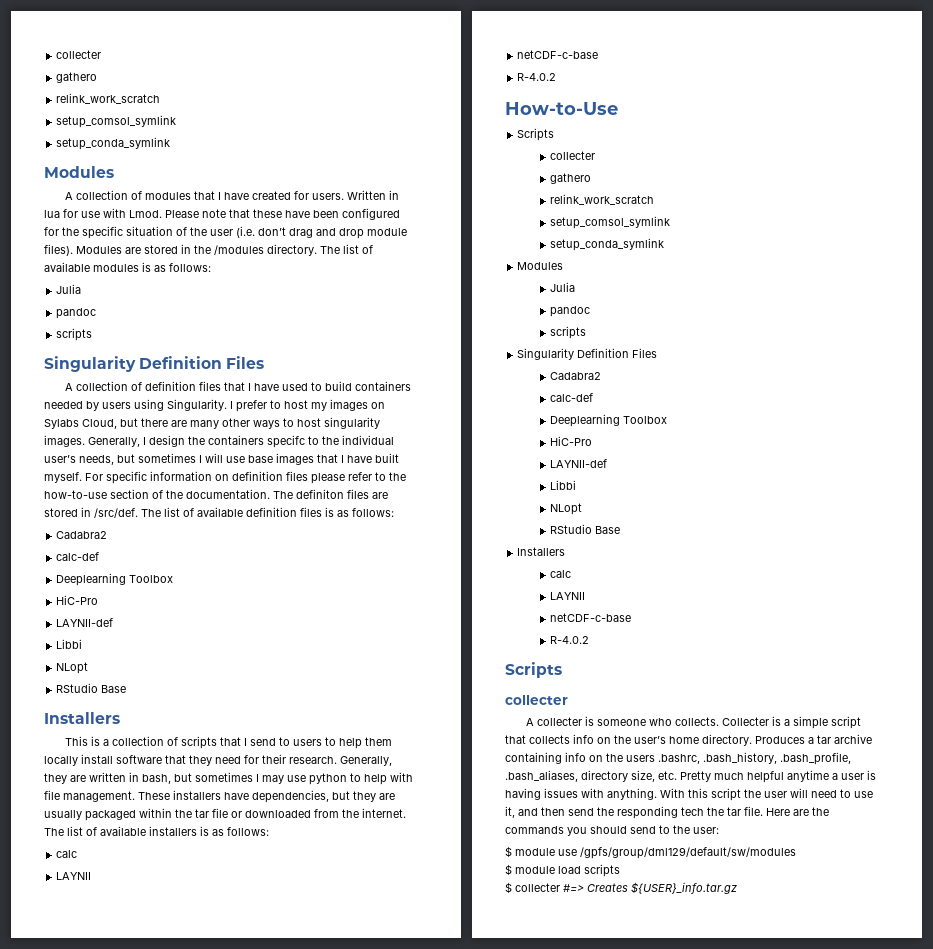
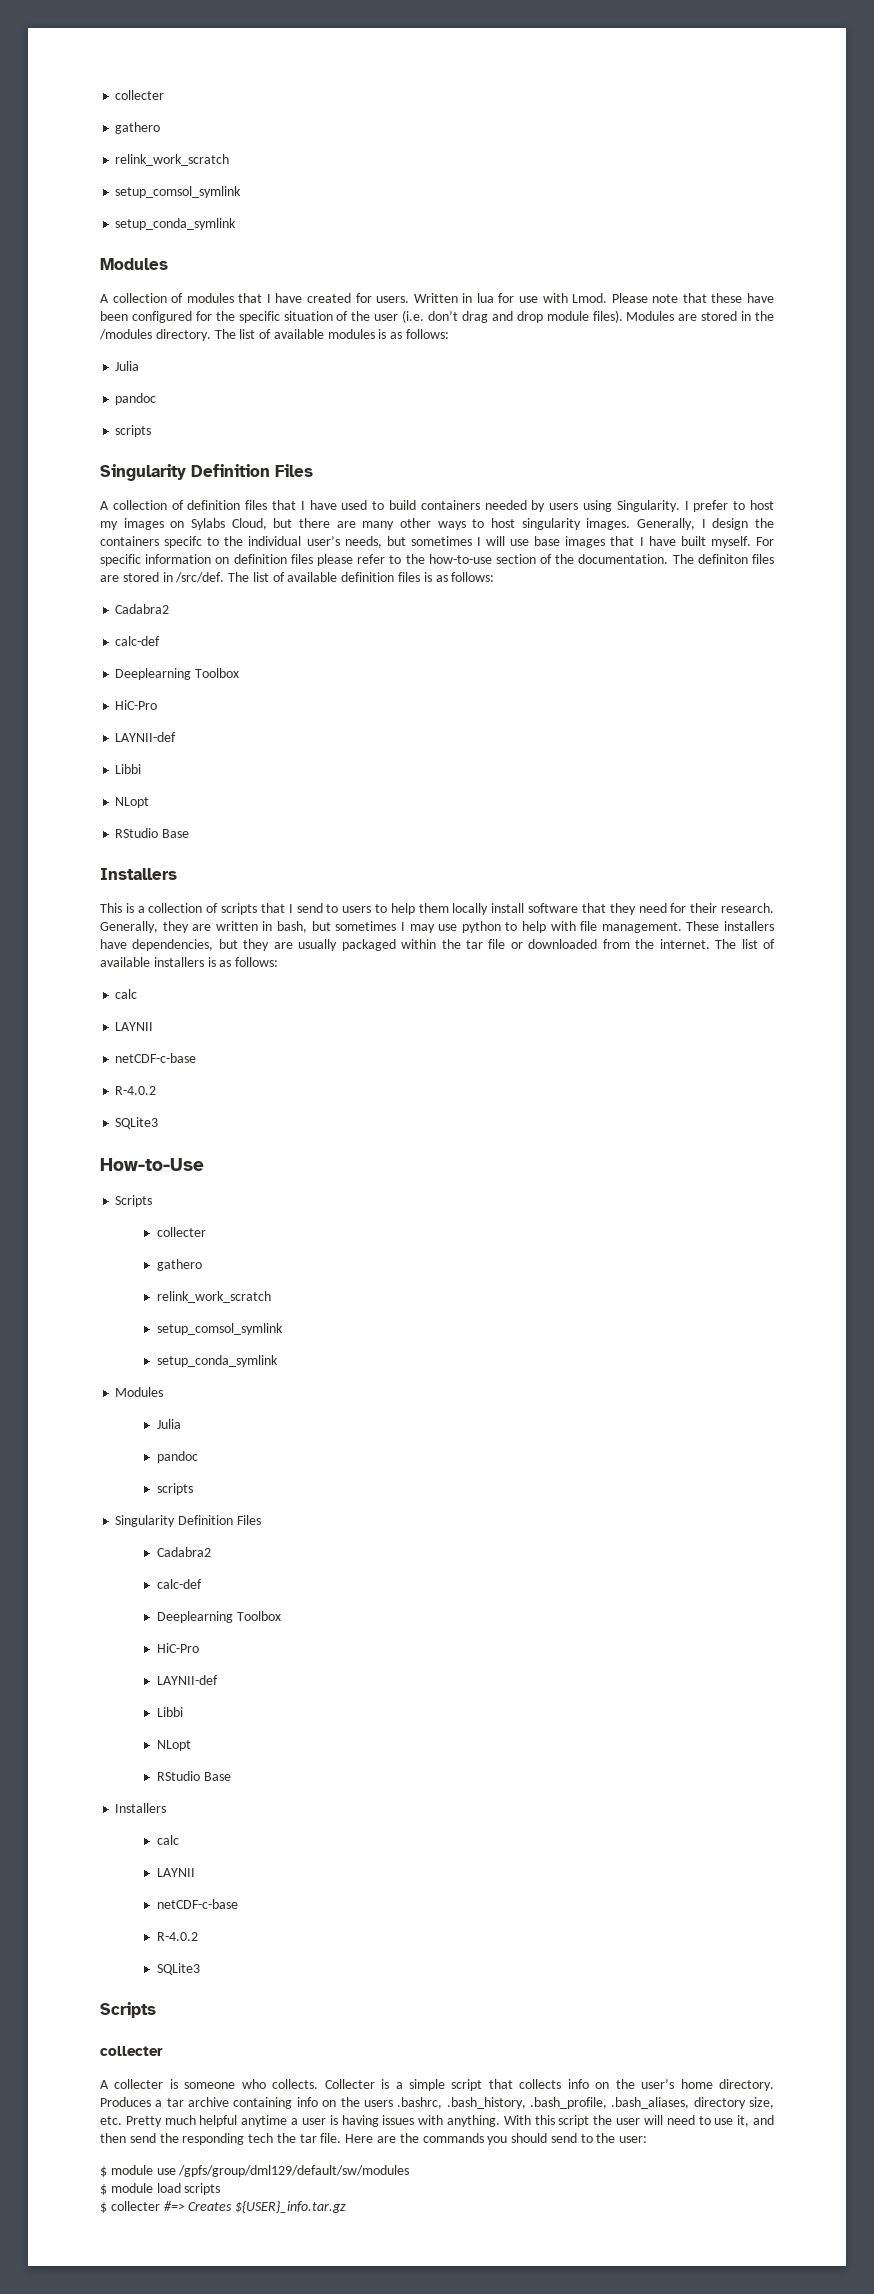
(557, 77) none -> [115,1117,159,1129] // SQLite3
(589, 640) none -> [156,1963,200,1975] // SQLite3

